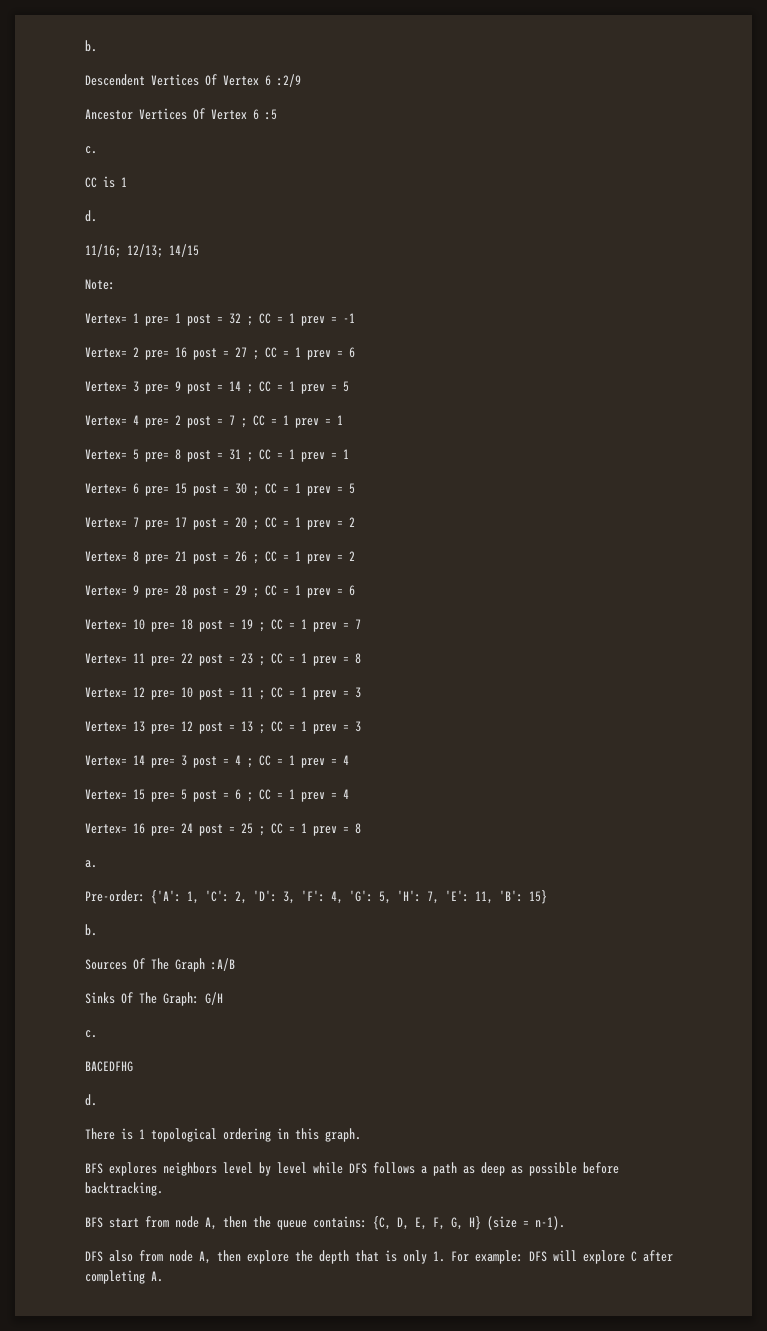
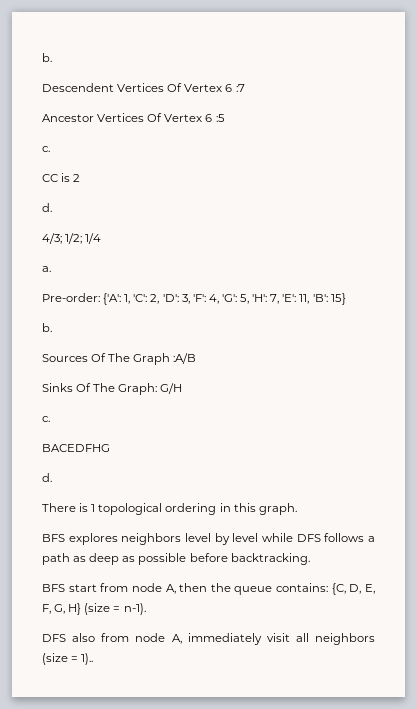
[277,74,301,87] :2/9 -> [235,84,245,92] :7
[121,177,127,187] [85,210,97,222] [85,244,199,258] [85,279,115,290] [85,313,355,326] [85,347,355,360] [85,381,349,394] [85,415,343,428] [85,449,349,462] [85,483,355,496] [85,517,355,530] [85,551,355,564] [85,585,355,598] [85,619,361,632] [85,653,361,666] [85,687,361,700] [85,721,361,734] [85,755,349,768] [85,789,349,802] [85,823,361,836] 1 // d. // 11/16; 12/13; 14/15 // Note: // Vertex= 1 pre= 1 post = 32 ; CC = 1 prev = -1 // Vertex= 2 pre= 16 post = 27 ; CC = 1 prev = 6 // Vertex= 3 pre= 9 post = 14 ; CC = 1 prev = 5 // Vertex= 4 pre= 2 post = 7 ; CC = 1 prev = 1 // Vertex= 5 pre= 8 post = 31 ; CC = 1 prev = 1 // Vertex= 6 pre= 15 post = 30 ; CC = 1 prev = 5 // Vertex= 7 pre= 17 post = 20 ; CC = 1 prev = 2 // Vertex= 8 pre= 21 post = 26 ; CC = 1 prev = 2 // Vertex= 9 pre= 28 post = 29 ; CC = 1 prev = 6 // Vertex= 10 pre= 18 post = 19 ; CC = 1 prev = 7 // Vertex= 11 pre= 22 post = 23 ; CC = 1 prev = 8 // Vertex= 12 pre= 10 post = 11 ; CC = 1 prev = 3 // Vertex= 13 pre= 12 post = 13 ; CC = 1 prev = 3 // Vertex= 14 pre= 3 post = 4 ; CC = 1 prev = 4 // Vertex= 15 pre= 5 post = 6 ; CC = 1 prev = 4 // Vertex= 16 pre= 24 post = 25 ; CC = 1 prev = 8 -> [73,174,81,182] [42,203,52,212] [42,233,102,244] 2 // d. // 4/3; 1/2; 1/4
[217,1250,673,1264] [85,1270,163,1284] then explore the depth that is only 1. For example: DFS will explore C after completing A. -> [187,633,375,645] [42,653,94,665] immediately visit all neighbors (size = 1)..

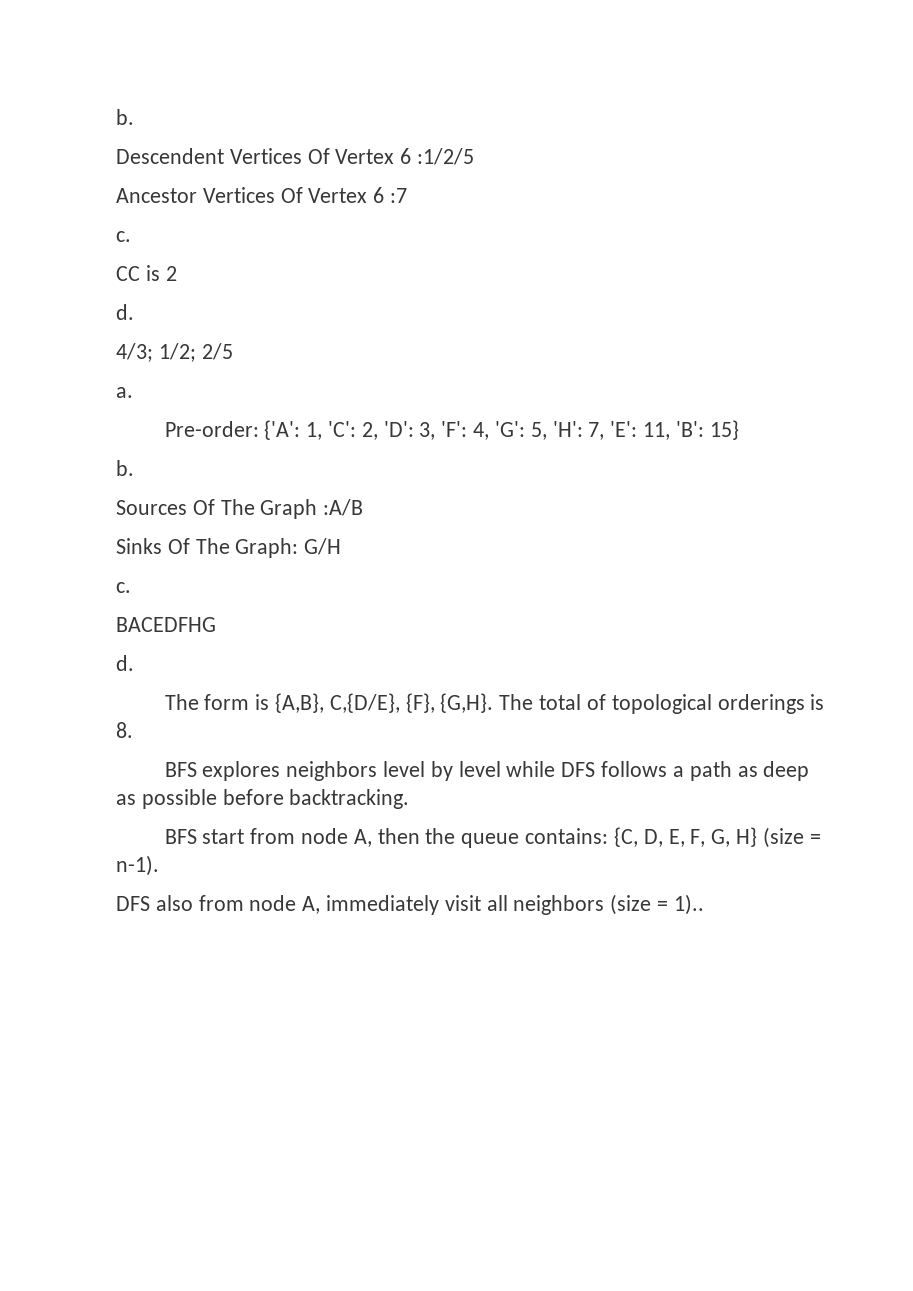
[235,84,245,92] :7 -> [417,148,475,165] :1/2/5
[215,114,225,122] :5 -> [390,188,408,203] :7
[85,233,102,244] 1/4 -> [201,343,233,360] 2/5
[42,503,297,515] There is 1 topological ordering in this graph. -> [164,693,825,714] [116,722,133,738] The form is {A,B}, C,{D/E}, {F}, {G,H}. The total of topological orderings is 8.

